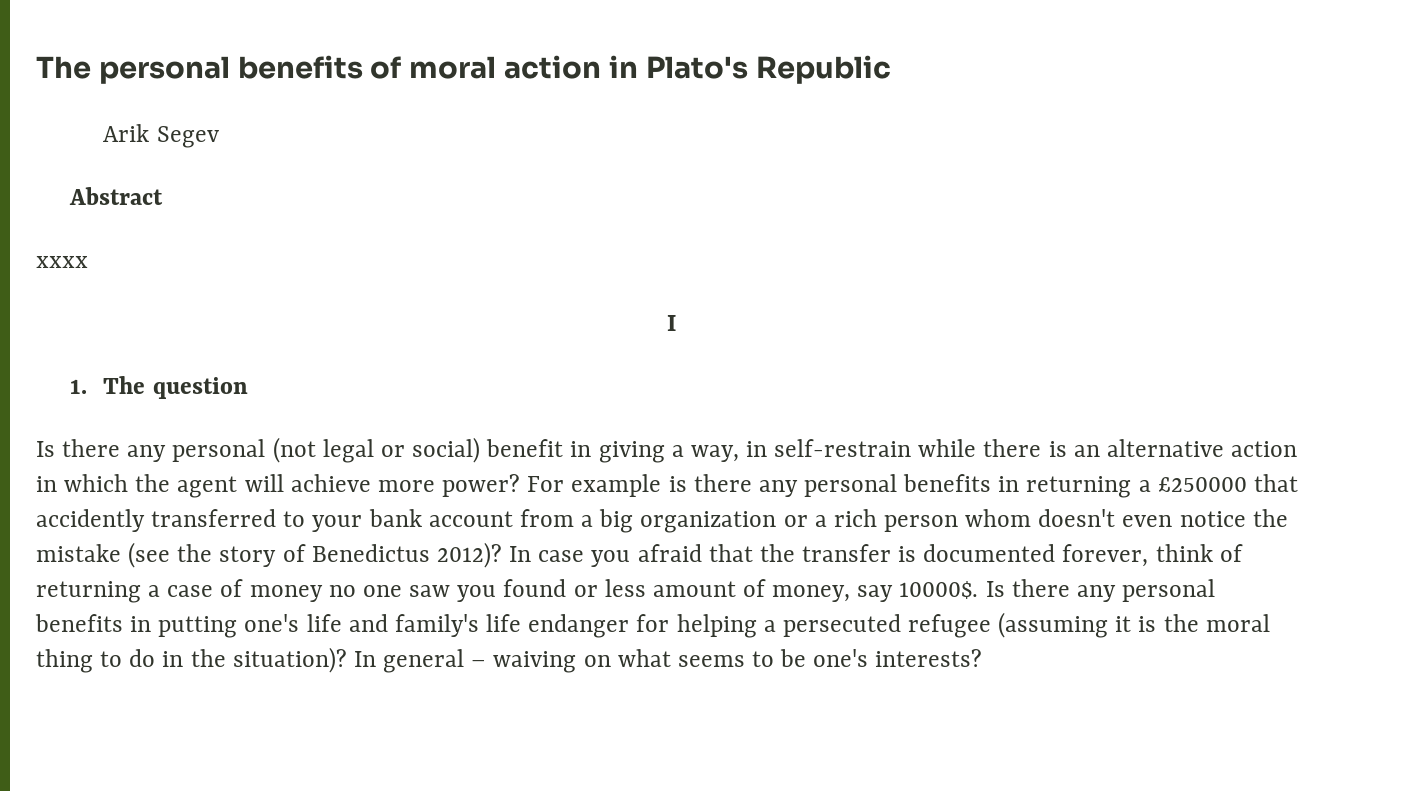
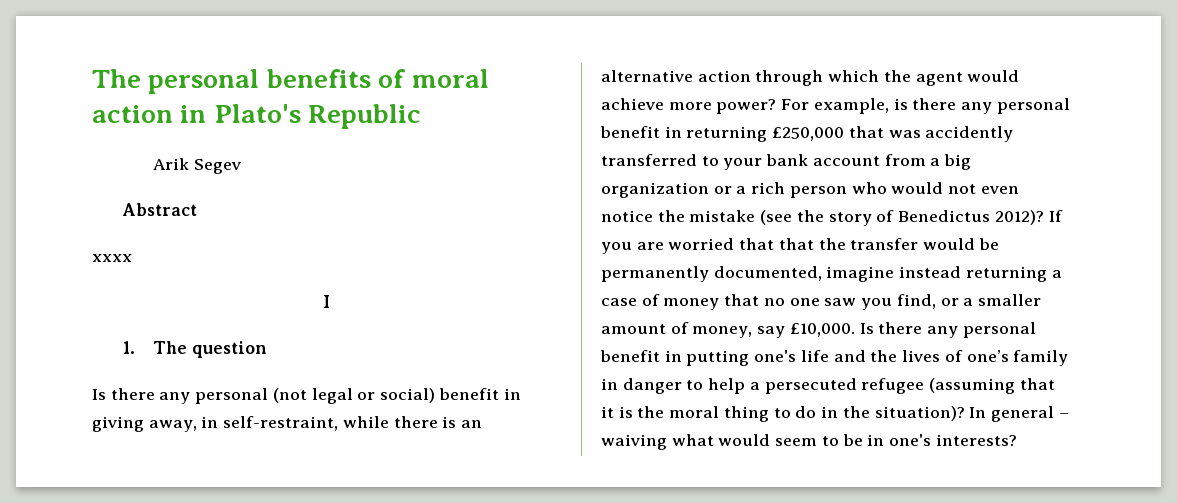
[671,439,912,462] a way, in self-restrain -> [148,416,339,432] away, in self-restraint,
[36,476,57,492] in -> [755,70,824,86] through
[244,474,284,492] will -> [967,70,1020,82] would
[571,474,662,497] example -> [813,98,889,114] example,
[903,474,992,492] benefits -> [600,126,660,138] benefit
[1138,474,1298,492] a £250000 that -> [772,126,921,141] £250,000 that was
[965,509,1116,527] whom doesn't -> [851,182,977,194] who would not
[509,544,1243,567] In case you afraid that the transfer is documented forever, think of -> [1048,210,1063,222] [601,238,999,254] [601,266,962,282] If you are worried that that the transfer would be permanently documented, imagine instead
(323, 593) none -> [724,294,760,306] that
[503,579,646,597] found or less -> [896,294,1041,309] find, or a smaller
[899,579,1216,602] [35,614,123,632] 10000$. Is there any personal benefits -> [789,322,1036,338] [600,350,660,362] £10,000. Is there any personal benefit
[394,614,757,638] family's life endanger for helping -> [870,350,1069,366] [601,378,746,394] the lives of one’s family in danger to help
(1109, 625) none -> [1019,378,1055,390] that
[583,649,745,667] on what seems -> [671,434,818,446] what would seem
(807, 658) none -> [867,434,885,446] in

